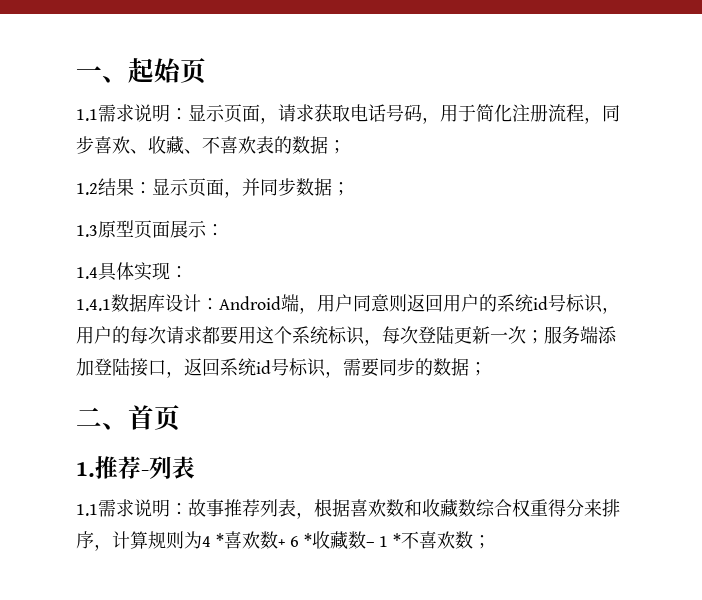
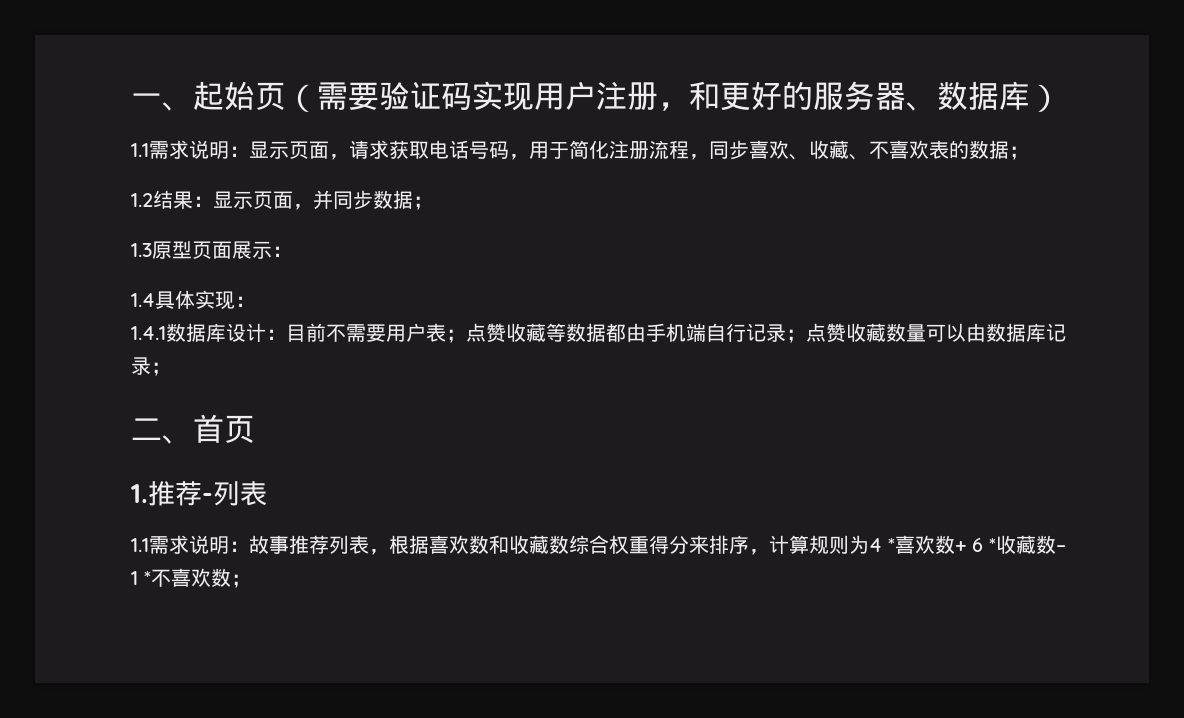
(206, 71) none -> [286,81,1061,112] （需要验证码实现用户注册，和更好的服务器、数据库）
[219,294,620,314] [76,326,617,346] [76,358,469,378] Android端，用户同意则返回用户的系统id号标识，用户的每次请求都要用这个系统标识，每次登陆更新一次；服务端添加登陆接口，返回系统id号标识，需要同步的数据 -> [286,323,1066,343] [131,357,151,375] 目前不需要用户表；点赞收藏等数据都由手机端自行记录；点赞收藏数量可以由数据库记录

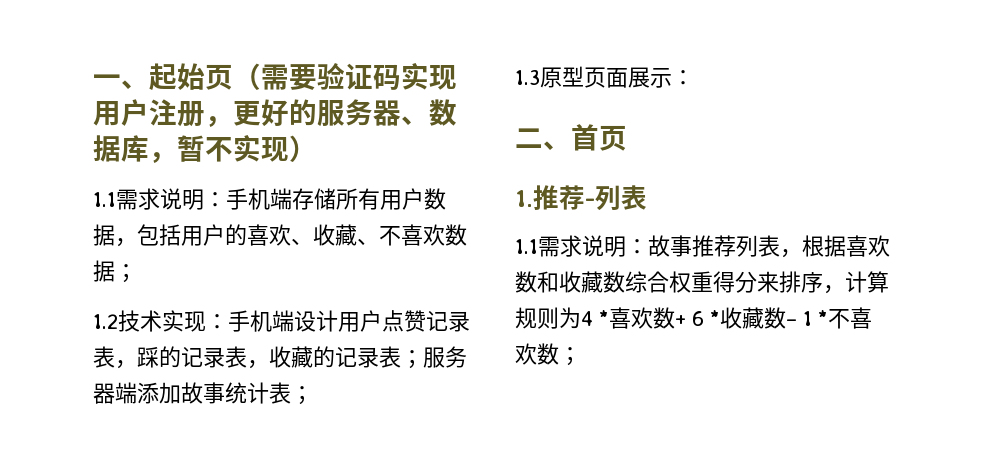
[689,81,720,110] 和 -> (233, 121) none
(1030, 95) none -> [149,135,289,163] ，暂不实现
[249,140,749,160] 显示页面，请求获取电话号码，用于简化注册流程，同步 -> [226,188,446,210] [93,224,247,247] 手机端存储所有用户数据，包括用户的
[929,140,969,159] 表的 -> (445, 235) none
[153,190,413,210] 结果：显示页面，并同步数据 -> [118,310,470,332] [93,346,467,369] [93,382,291,404] 技术实现：手机端设计用户点赞记录表，踩的记录表，收藏的记录表；服务器端添加故事统计表
[131,290,255,310] [131,323,1066,343] [131,357,171,376] // 1.4具体实现： // 1.4.1数据库设计：目前不需要用户表；点赞收藏等数据都由手机端自行记录；点赞收藏数量可以由数据库记录； -> (694, 77) none

